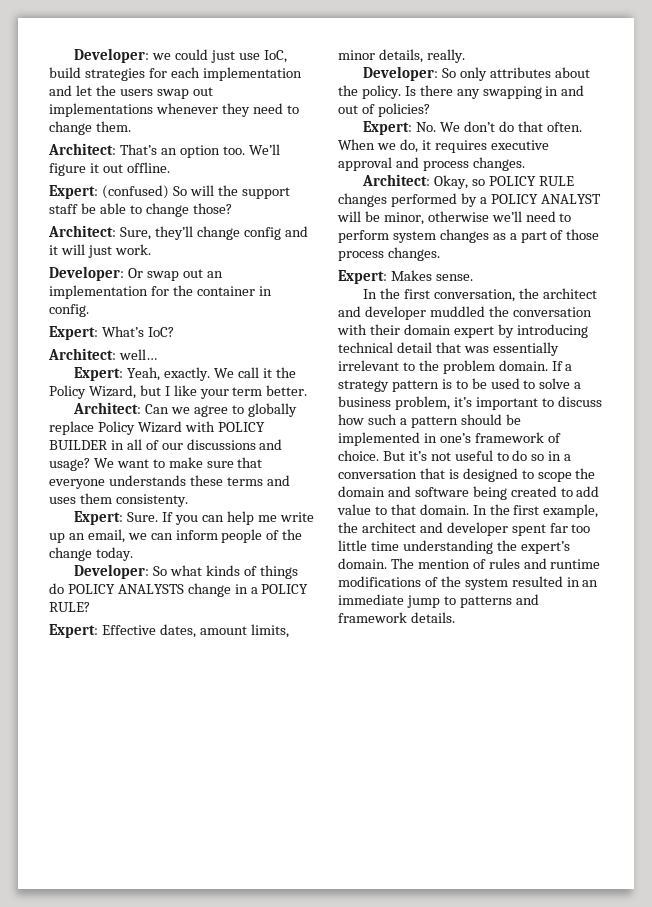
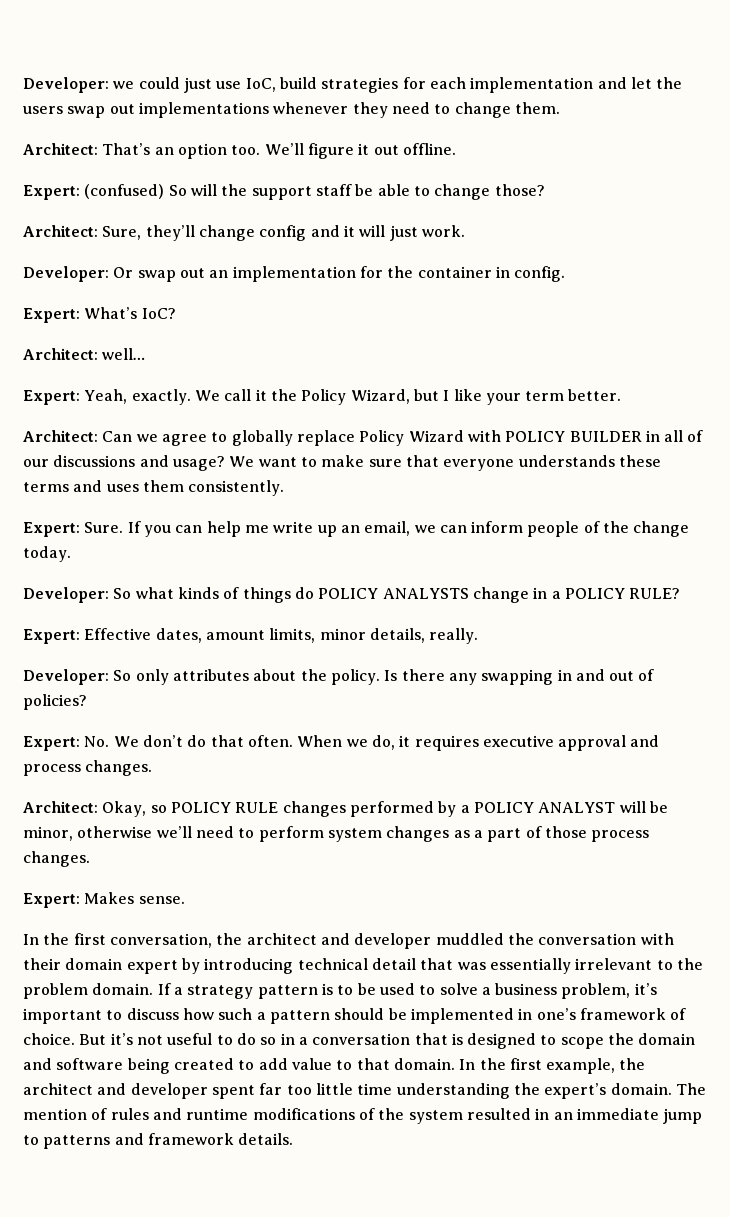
[115,494,188,507] consistenty. -> [188,480,285,496] consistently.

